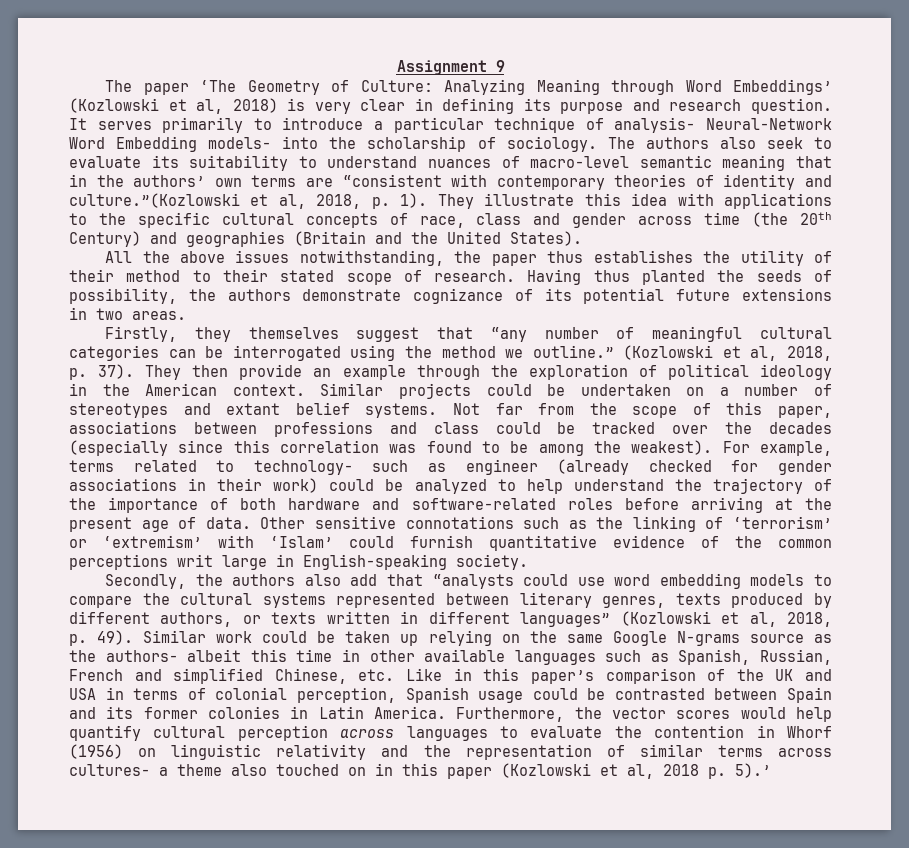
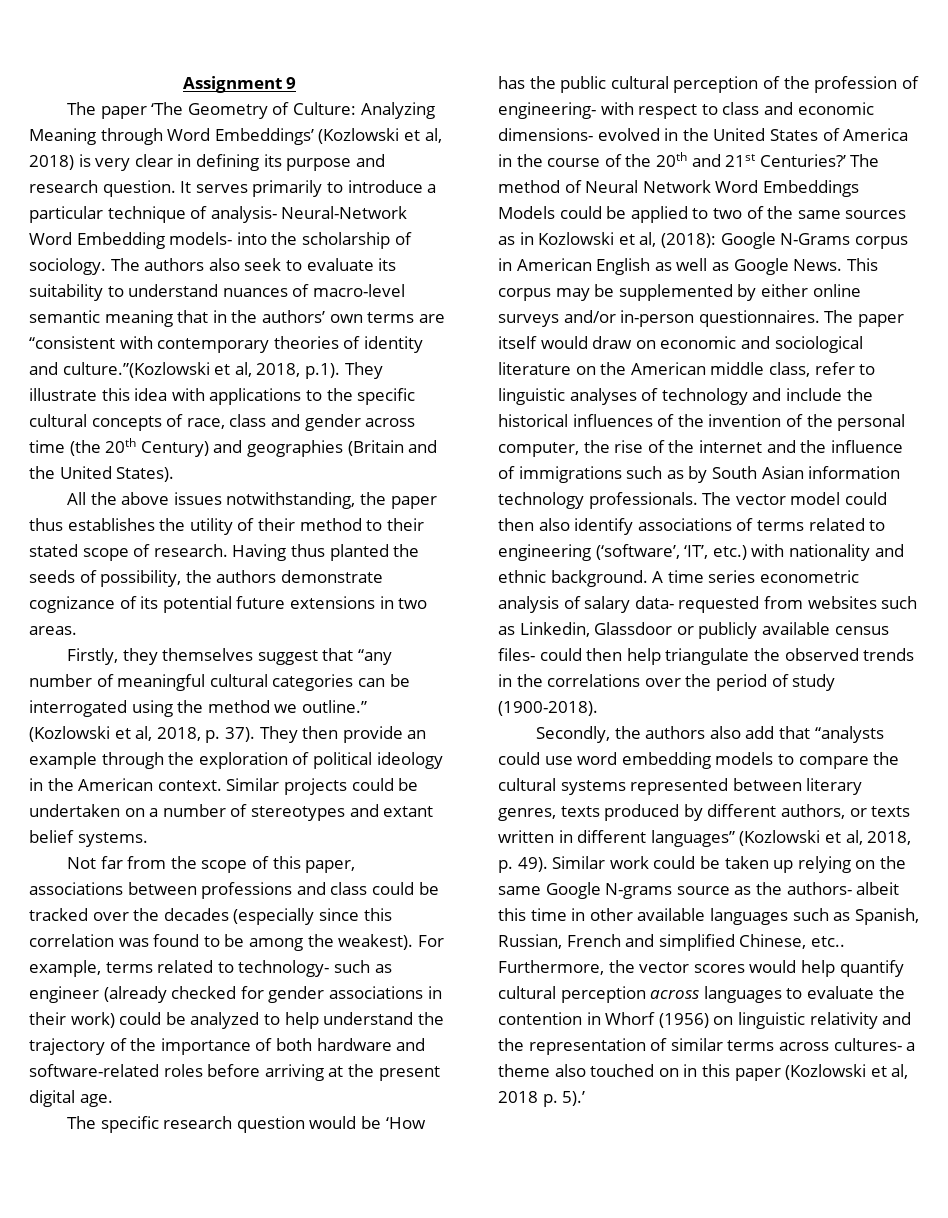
[371,193,428,209] p. 1). -> [304,363,340,379] p.1).
(438, 410) none -> (148, 839) //
[141,516,833,532] [69,535,832,551] [69,554,528,570] age of data. Other sensitive connotations such as the linking of ‘terrorism’ or ‘extremism’ with ‘Islam’ could furnish quantitative evidence of the common perceptions writ large in English-speaking society. -> [29,1090,113,1107] [67,1116,426,1133] [498,76,919,93] [498,102,874,119] [498,128,909,141] [498,152,880,167] [498,180,859,197] [498,206,907,223] [498,232,908,249] [498,258,878,275] [498,284,861,301] [498,310,904,327] [498,336,863,353] [498,362,876,377] [498,388,873,405] [498,414,906,431] [498,440,903,457] [498,466,901,483] [498,492,887,509] [498,518,886,535] [498,544,904,561] [498,570,859,587] [498,596,918,613] [498,622,889,639] [498,648,915,665] [498,674,836,691] [498,701,598,716] digital age. // The specific research question would be ‘How has the public cultural perception of the profession of engineering- with respect to class and economic dimensions- evolved in the United States of America in the course of the 20th and 21st Centuries?’ The method of Neural Network Word Embeddings Models could be applied to two of the same sources as in Kozlowski et al, (2018): Google N-Grams corpus in American English as well as Google News. This corpus may be supplemented by either online surveys and/or in-person questionnaires. The paper itself would draw on economic and sociological literature on the American middle class, refer to linguistic analyses of technology and include the historical influences of the invention of the personal computer, the rise of the internet and the influence of immigrations such as by South Asian information technology professionals. The vector model could then also identify associations of terms related to engineering (‘software’, ‘IT’, etc.) with nationality and ethnic background. A time series econometric analysis of salary data- requested from websites such as Linkedin, Glassdoor or publicly available census files- could then help triangulate the observed trends in the correlations over the period of study (1900-2018).
[358,668,833,684] [69,687,833,703] [69,706,447,719] etc. Like in this paper’s comparison of the UK and USA in terms of colonial perception, Spanish usage could be contrasted between Spain and its former colonies in Latin America. -> [810,936,845,947] etc..

